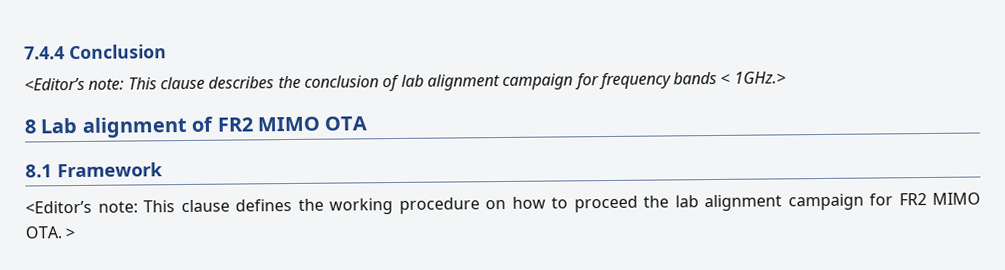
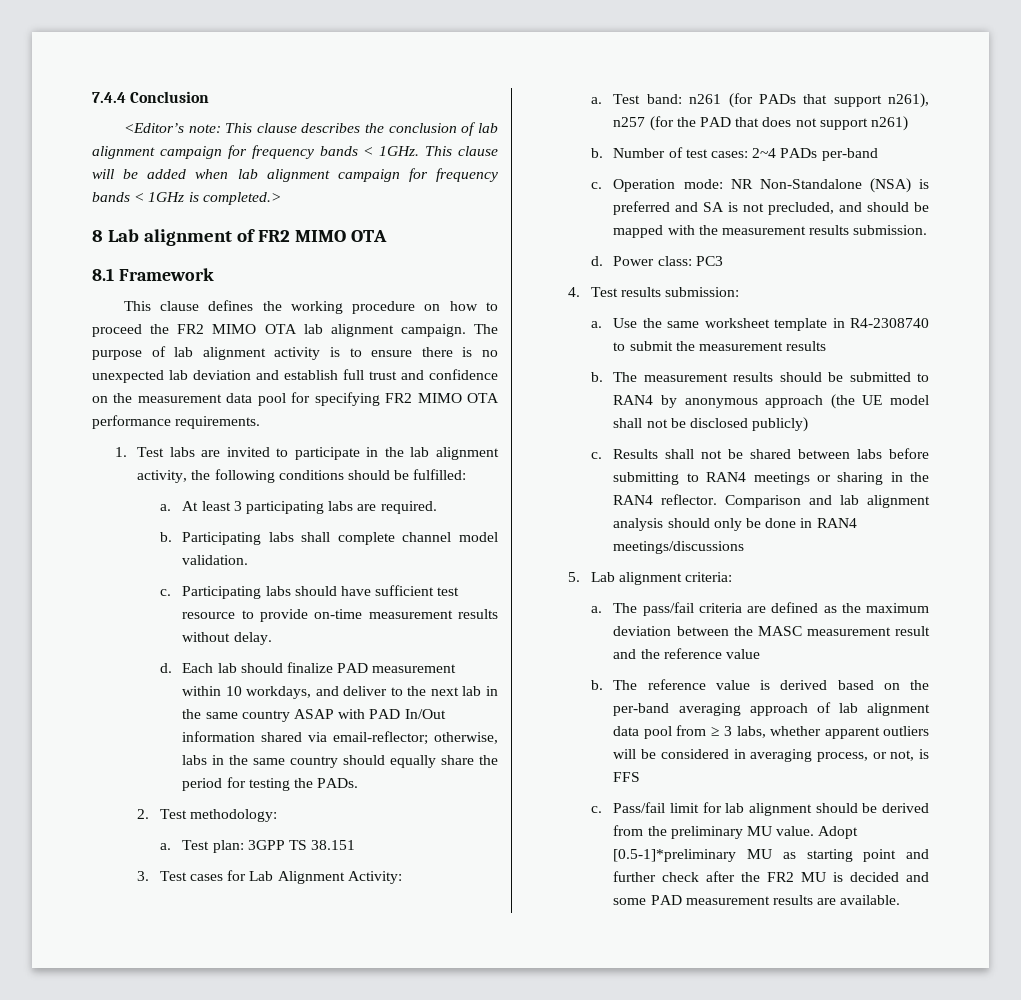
[733,71,786,84] 1GHz.> -> [379,146,498,156] [92,168,498,182] [92,192,281,205] 1GHz. This clause will be added when lab alignment campaign for frequency bands < 1GHz is completed.>
[25,200,138,214] <Editor’s note: -> (214, 274) none
[674,192,981,212] [25,226,76,239] lab alignment campaign for FR2 MIMO OTA. > -> [177,324,498,337] [92,346,499,360] [92,369,498,383] [92,392,500,406] [92,415,261,429] [114,447,499,460] [137,469,467,483] [159,501,437,514] [159,532,498,545] [182,555,249,565] [159,585,460,599] [182,609,498,622] [182,632,272,645] [159,662,457,673] [182,686,499,699] [182,709,446,722] [182,731,498,745] [182,755,498,768] [182,777,359,791] [137,809,277,822] [159,840,356,853] [137,870,402,884] [590,93,929,108] [613,116,908,131] [590,147,878,161] [590,178,929,193] [613,201,929,215] [613,225,928,238] [590,256,723,266] [568,287,740,297] [590,318,929,331] [613,341,827,351] [590,372,929,382] [613,394,929,409] [613,417,809,432] [590,448,929,459] [613,472,929,485] [613,494,930,508] [613,518,857,531] [613,541,745,554] [568,572,733,585] [590,602,929,616] [613,626,930,636] [613,648,760,659] [590,679,929,690] [613,702,930,716] [613,725,929,739] [613,749,929,762] [613,772,641,782] [590,802,929,816] [613,825,859,839] [613,849,929,862] [613,871,929,882] [613,895,901,905] FR2 MIMO OTA lab alignment campaign. The purpose of lab alignment activity is to ensure there is no unexpected lab deviation and establish full trust and confidence on the measurement data pool for specifying FR2 MIMO OTA performance requirements. // 1. Test labs are invited to participate in the lab alignment activity, the following conditions should be fulfilled: // a. At least 3 participating labs are required. // b. Participating labs shall complete channel model validation. // c. Participating labs should have sufficient test resource to provide on-time measurement results without delay. // d. Each lab should finalize PAD measurement within 10 workdays, and deliver to the next lab in the same country ASAP with PAD In/Out information shared via email-reflector; otherwise, labs in the same country should equally share the period for testing the PADs. // 2. Test methodology: // a. Test plan: 3GPP TS 38.151 // 3. Test cases for Lab Alignment Activity: // a. Test band: n261 (for PADs that support n261), n257 (for the PAD that does not support n261) // b. Number of test cases: 2~4 PADs per-band // c. Operation mode: NR Non-Standalone (NSA) is preferred and SA is not precluded, and should be mapped with the measurement results submission. // d. Power class: PC3 // 4. Test results submission: // a. Use the same worksheet template in R4-2308740 to submit the measurement results // b. The measurement results should be submitted to RAN4 by anonymous approach (the UE model shall not be disclosed publicly) // c. Results shall not be shared between labs before submitting to RAN4 meetings or sharing in the RAN4 reflector. Comparison and lab alignment analysis should only be done in RAN4 meetings/discussions // 5. Lab alignment criteria: // a. The pass/fail criteria are defined as the maximum deviation between the MASC measurement result and the reference value // b. The reference value is derived based on the per-band averaging approach of lab alignment data pool from ≥ 3 labs, whether apparent outliers will be considered in averaging process, or not, is FFS // c. Pass/fail limit for lab alignment should be derived from the preliminary MU value. Adopt [0.5-1]*preliminary MU as starting point and further check after the FR2 MU is decided and some PAD measurement results are available.

